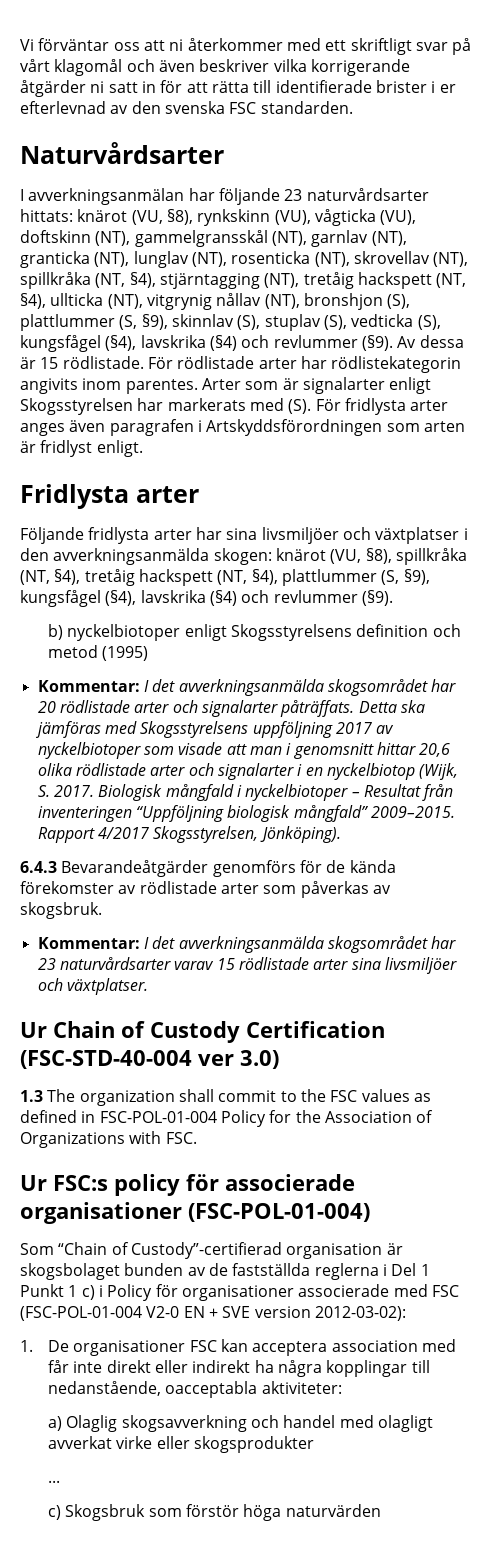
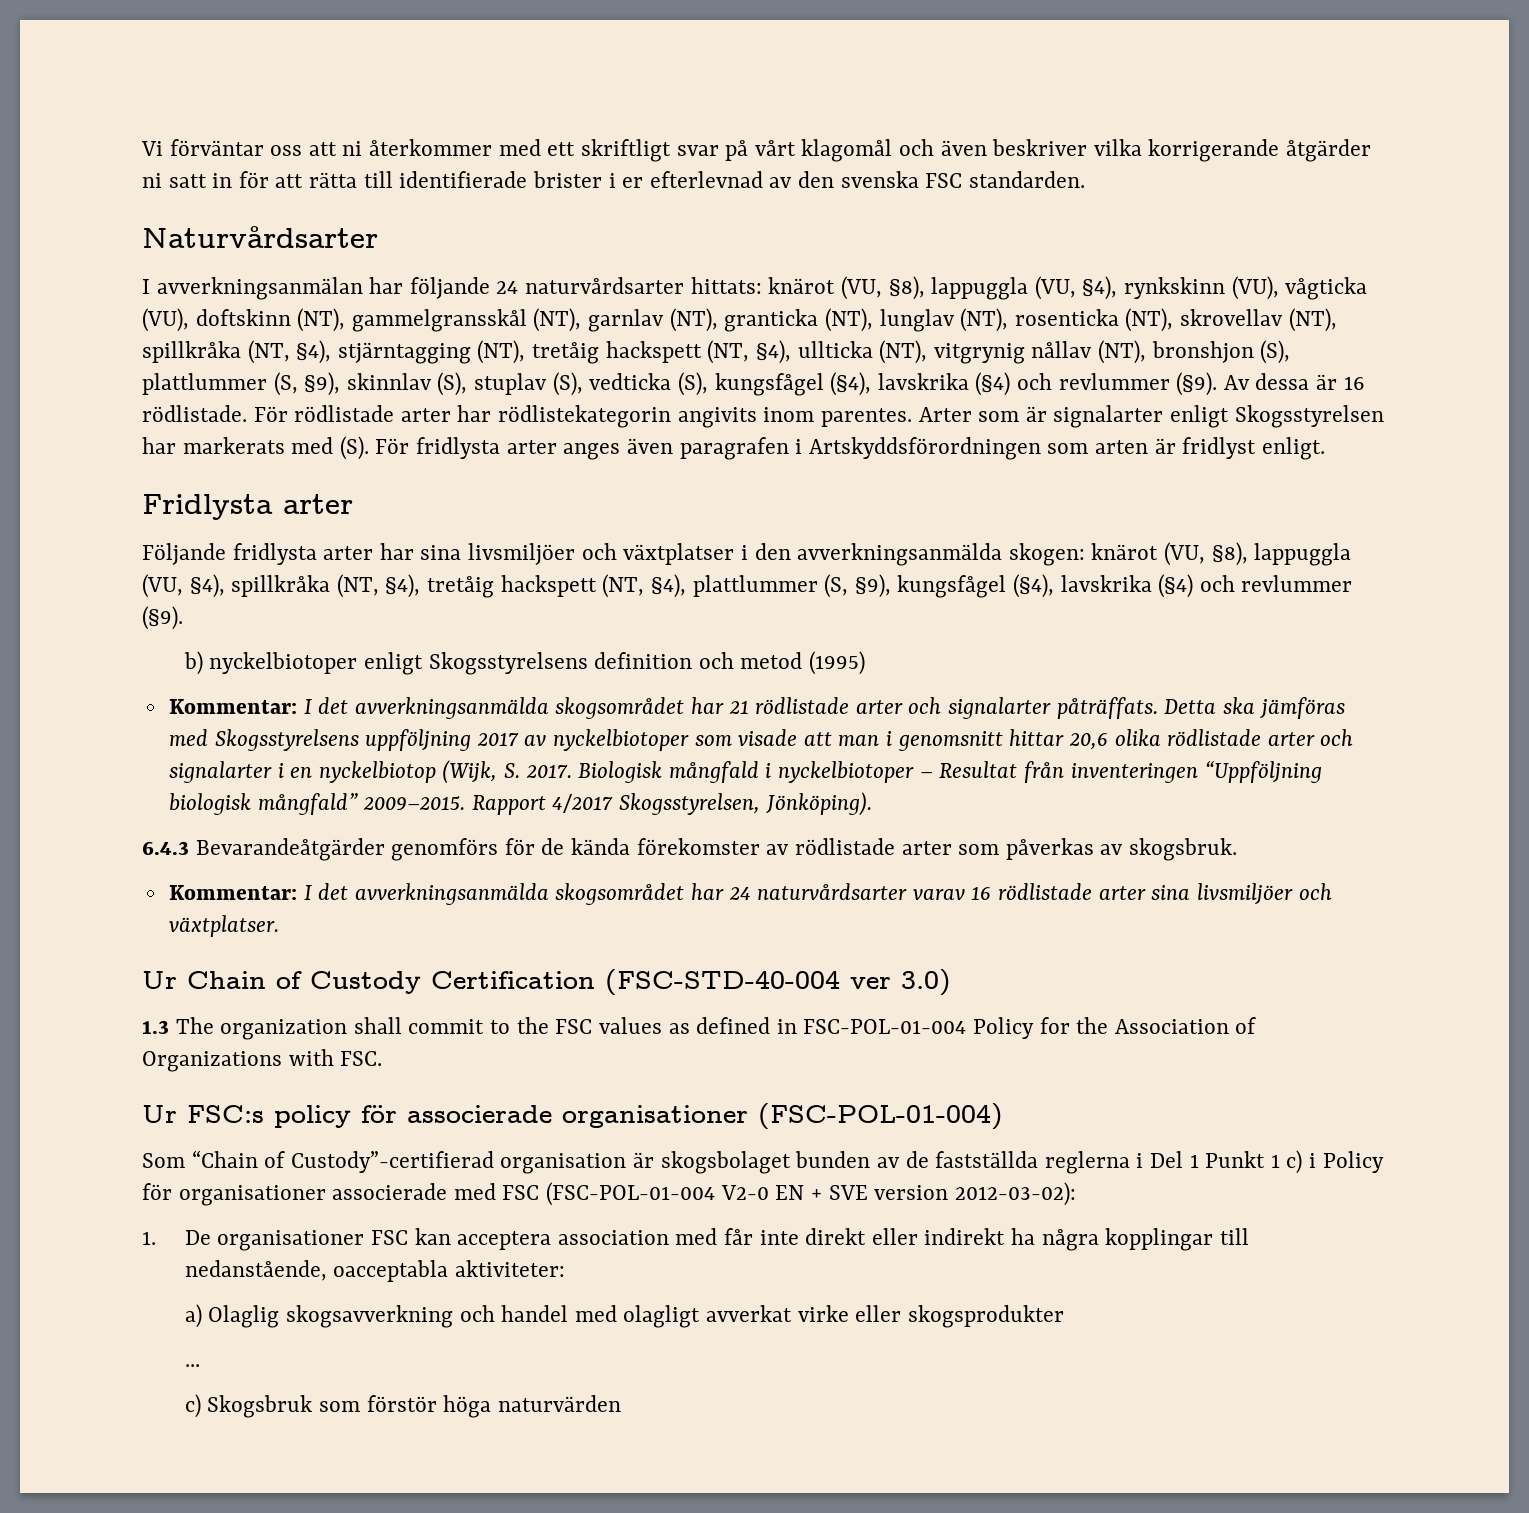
[284,189,303,201] 23 -> [496,281,519,294] 24
(193, 217) none -> [931,276,1118,300] lappuggla (VU, §4),
[40,357,59,369] 15 -> [1343,376,1365,390] 16
(392, 556) none -> [1254,543,1352,566] [142,574,225,598] lappuggla (VU, §4),
[37,701,56,713] 20 -> [728,700,749,714] 21
[37,958,56,970] 23 -> [728,887,751,900] 24
[216,958,235,970] 15 -> [971,886,992,900] 16

